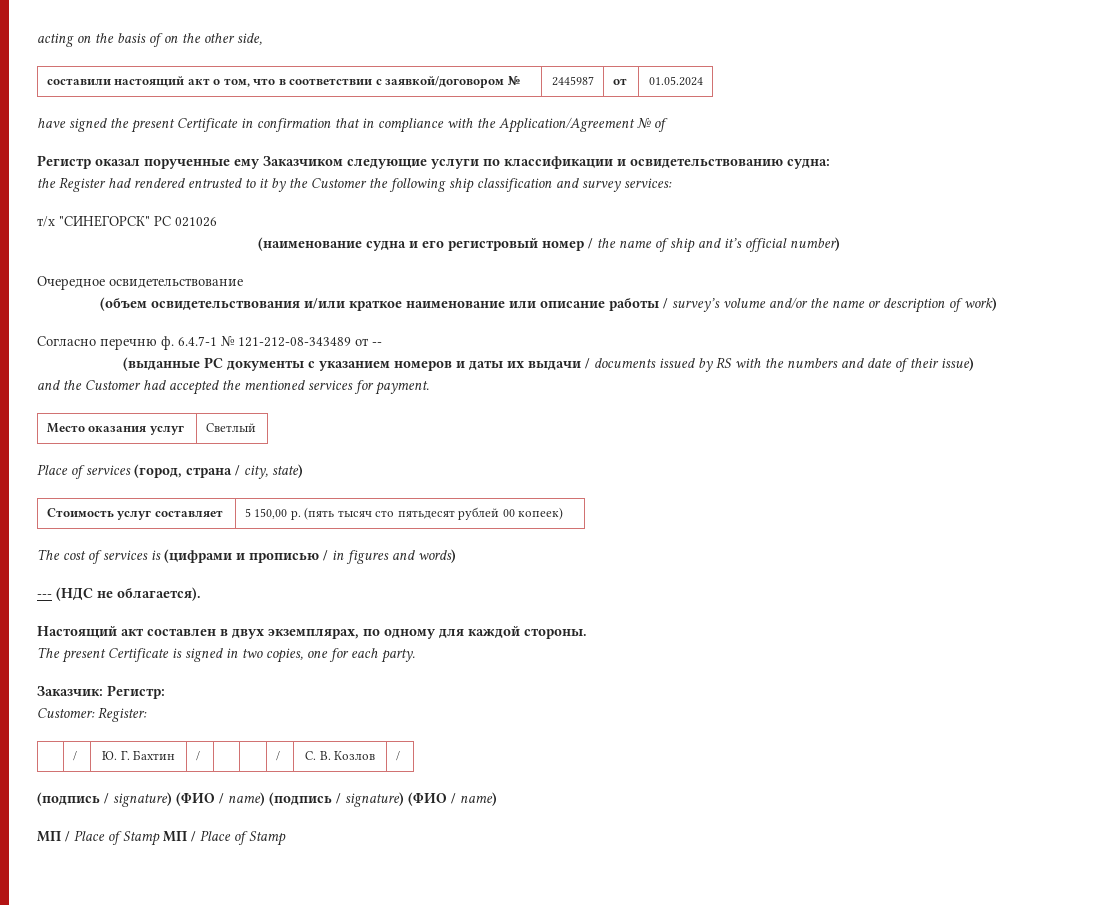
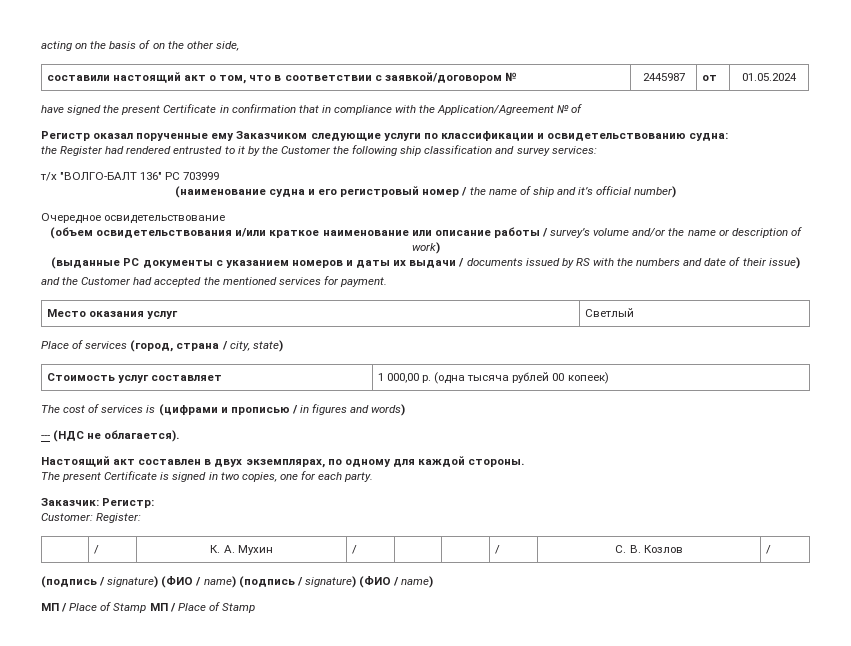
[59,215,217,227] "СИНЕГОРСК" РС 021026 -> [60,172,220,180] "ВОЛГО-БАЛТ 136" РС 703999
[37,336,382,350] // Согласно перечню ф. 6.4.7-1 № 121-212-08-343489 от -- -> (440, 248) none
[244,507,455,520] 5 150,00 p. (пять тысяч сто пятьдесят -> [377,372,510,384] 1 000,00 p. (одна тысяча
[101,750,176,760] Ю. Г. Бахтин -> [210,545,273,555] К. А. Мухин

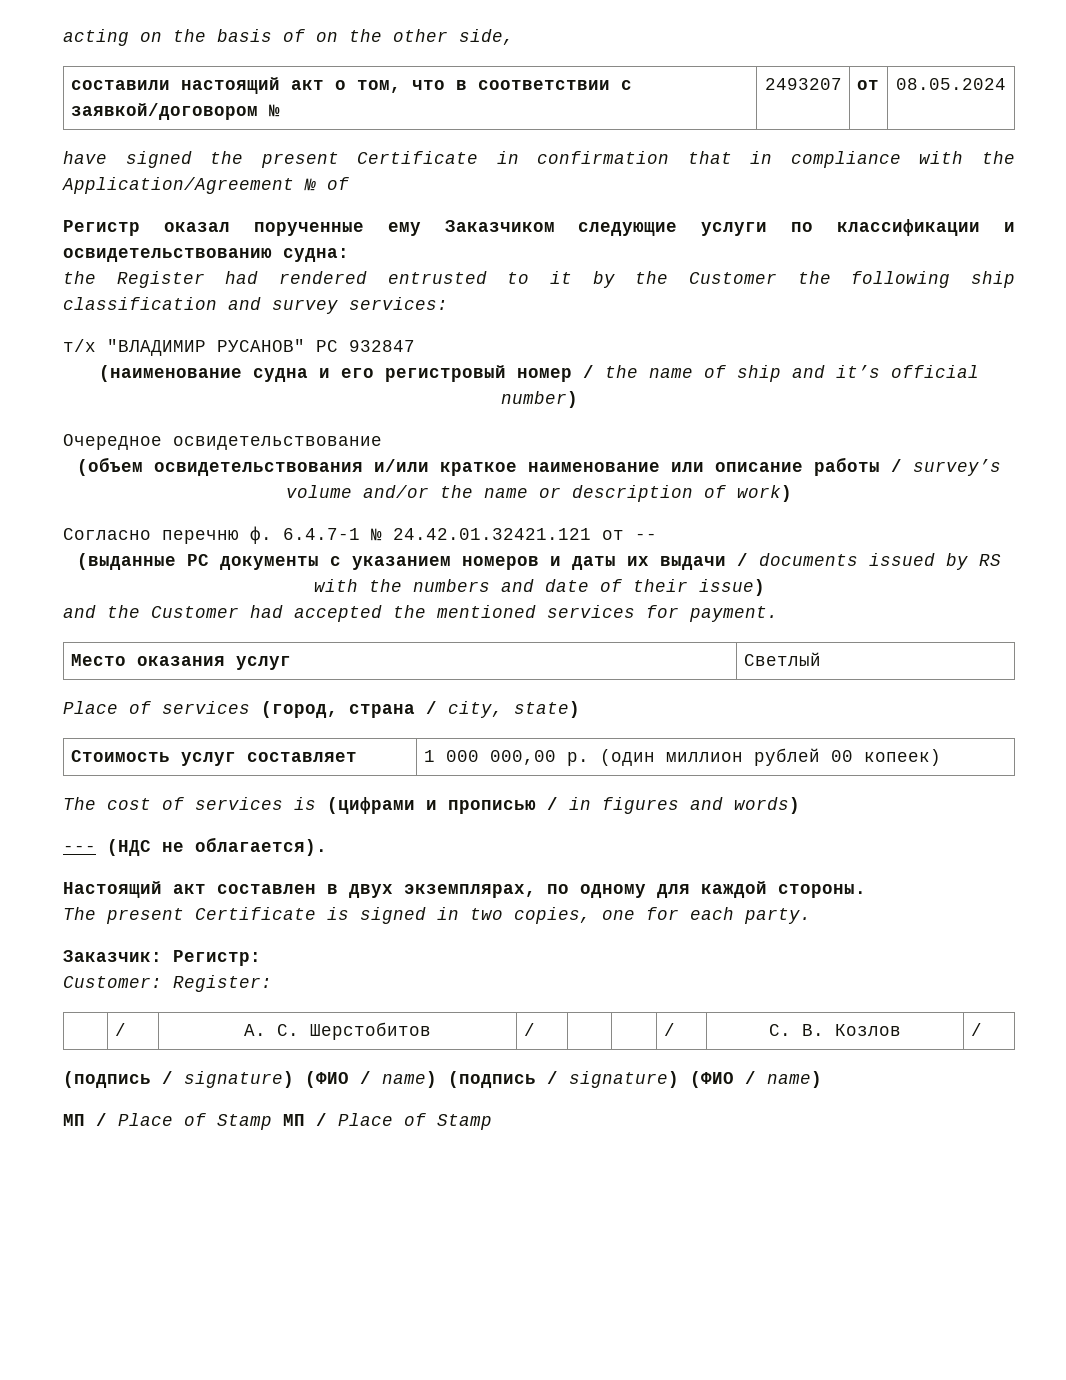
[642,73,685,81] 2445987 -> [764,78,842,90] 2493207
[742,73,797,81] 01.05.2024 -> [896,78,1006,90] 08.05.2024
[60,172,220,180] "ВОЛГО-БАЛТ 136" РС 703999 -> [107,339,415,356] "ВЛАДИМИР РУСАНОВ" РС 932847
(440, 248) none -> [63,526,657,544] // Согласно перечню ф. 6.4.7-1 № 24.42.01.32421.121 от --
(384, 377) none -> [445,750,479,762] 000
[434,372,510,384] (одна тысяча -> [599,749,743,766] (один миллион
[210,545,273,555] К. А. Мухин -> [244,1022,431,1040] А. С. Шерстобитов

